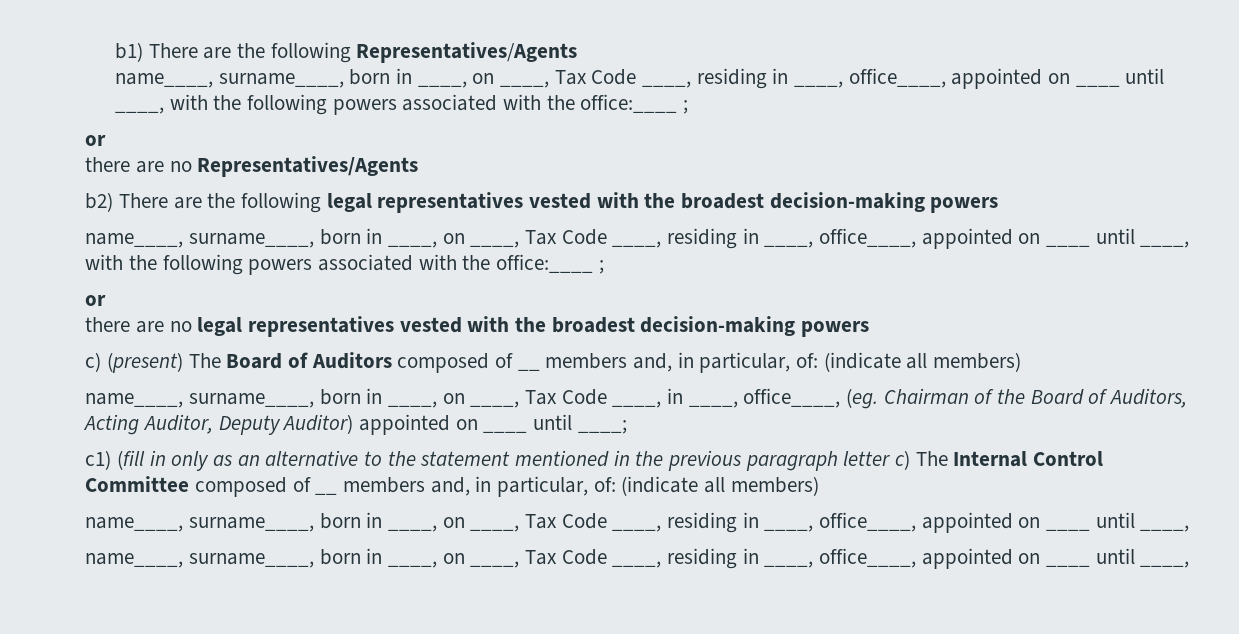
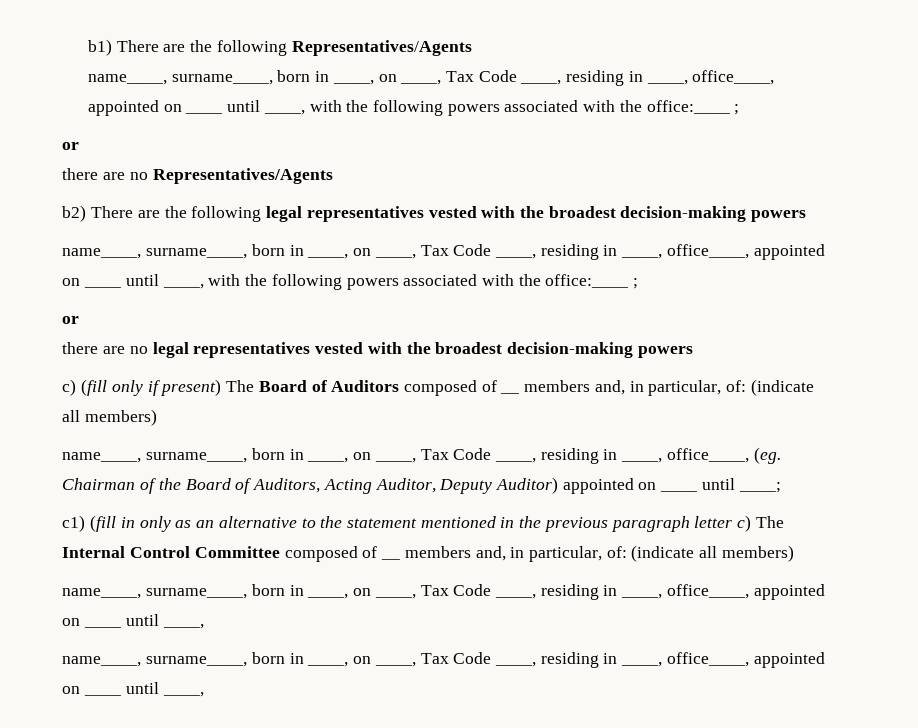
[107,352,184,373] (present) -> [81,379,222,396] (fill only if present)
(662, 404) none -> [540,448,599,464] residing

